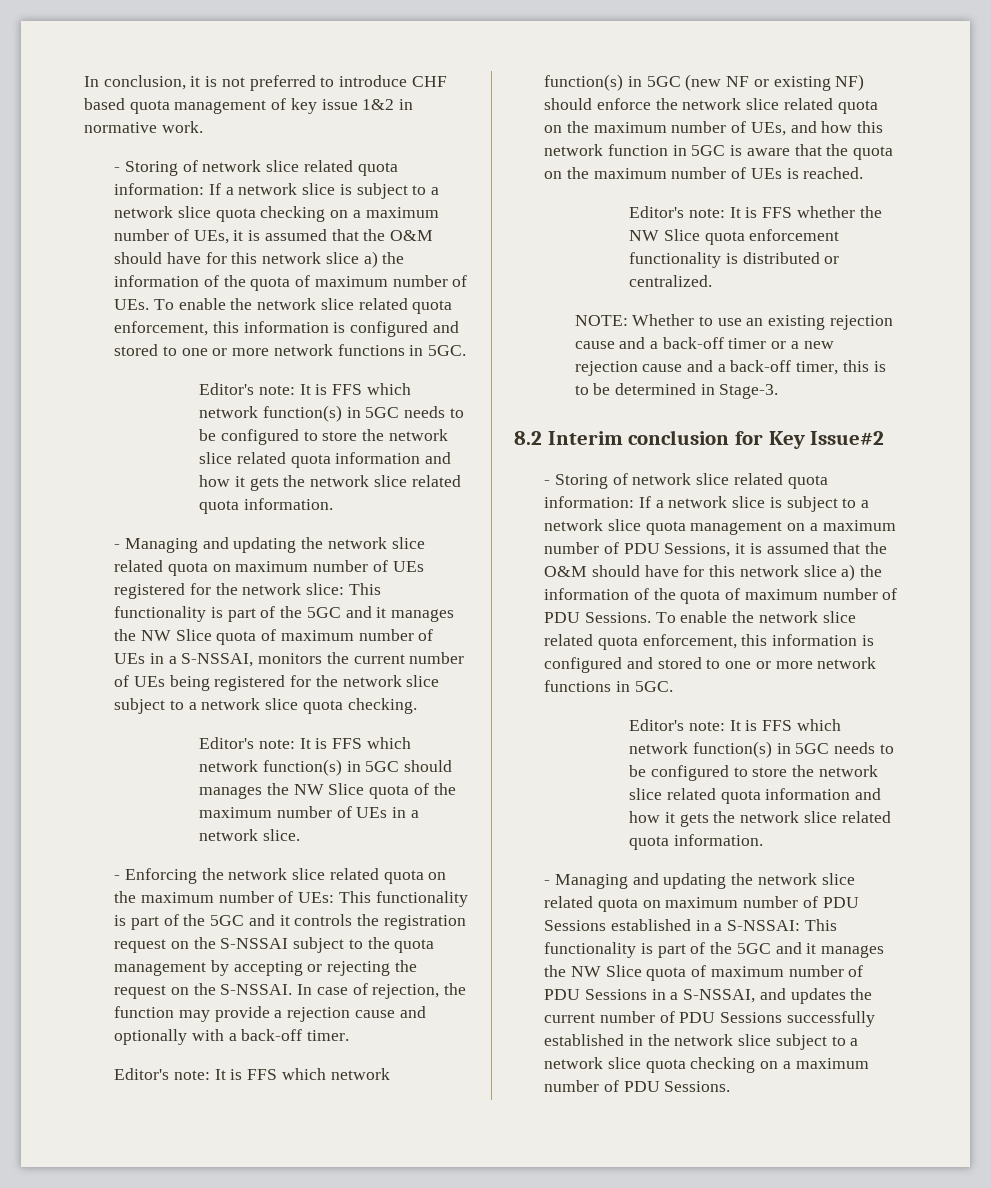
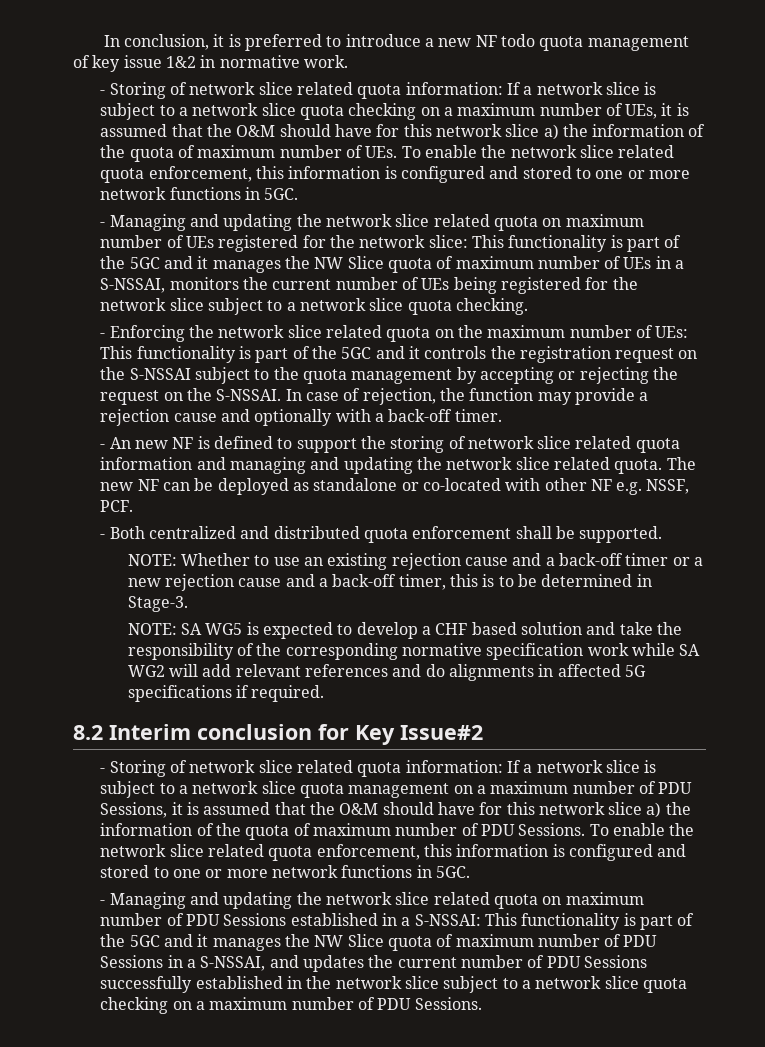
[221,77,245,87] not -> (241, 40) none
[411,76,447,87] [84,98,125,110] CHF based -> [424,34,535,47] a new NF todo
[199,383,411,395] [199,405,464,422] [199,429,448,445] [199,452,452,468] [199,475,461,491] [199,498,333,514] // Editor's note: It is FFS which network function(s) in 5GC needs to be configured to store the network slice related quota information and how it gets the network slice related quota information. -> (299, 194) none
[199,737,411,749] [199,759,453,776] [199,783,456,799] [199,806,419,818] [199,829,300,841] // Editor's note: It is FFS which network function(s) in 5GC should manages the NW Slice quota of the maximum number of UEs in a network slice. -> (528, 306) none
[114,1068,390,1080] [544,74,865,91] [544,98,878,114] [544,121,884,136] [544,144,894,160] [544,167,864,179] [629,206,882,218] [629,229,840,245] [629,252,840,268] [629,275,713,287] Editor's note: It is FFS which network function(s) in 5GC (new NF or existing NF) should enforce the network slice related quota on the maximum number of UEs, and how this network function in 5GC is aware that the quota on the maximum number of UEs is reached. // Editor's note: It is FFS whether the NW Slice quota enforcement functionality is distributed or centralized. -> [100,436,680,453] [100,457,696,474] [100,478,690,495] [100,500,134,512] [100,526,663,543] - An new NF is defined to support the storing of network slice related quota information and managing and updating the network slice related quota. The new NF can be deployed as standalone or co-located with other NF e.g. NSSF, PCF. // - Both centralized and distributed quota enforcement shall be supported.
(779, 391) none -> [127,622,682,639] [127,643,701,660] [127,664,646,681] [127,685,325,702] // NOTE: SA WG5 is expected to develop a CHF based solution and take the responsibility of the corresponding normative specification work while SA WG2 will add relevant references and do alignments in affected 5G specifications if required.
[629,719,841,731] [629,741,894,758] [629,765,878,781] [629,788,882,804] [629,811,891,827] [629,834,763,850] // Editor's note: It is FFS which network function(s) in 5GC needs to be configured to store the network slice related quota information and how it gets the network slice related quota information. -> (470, 872) none

